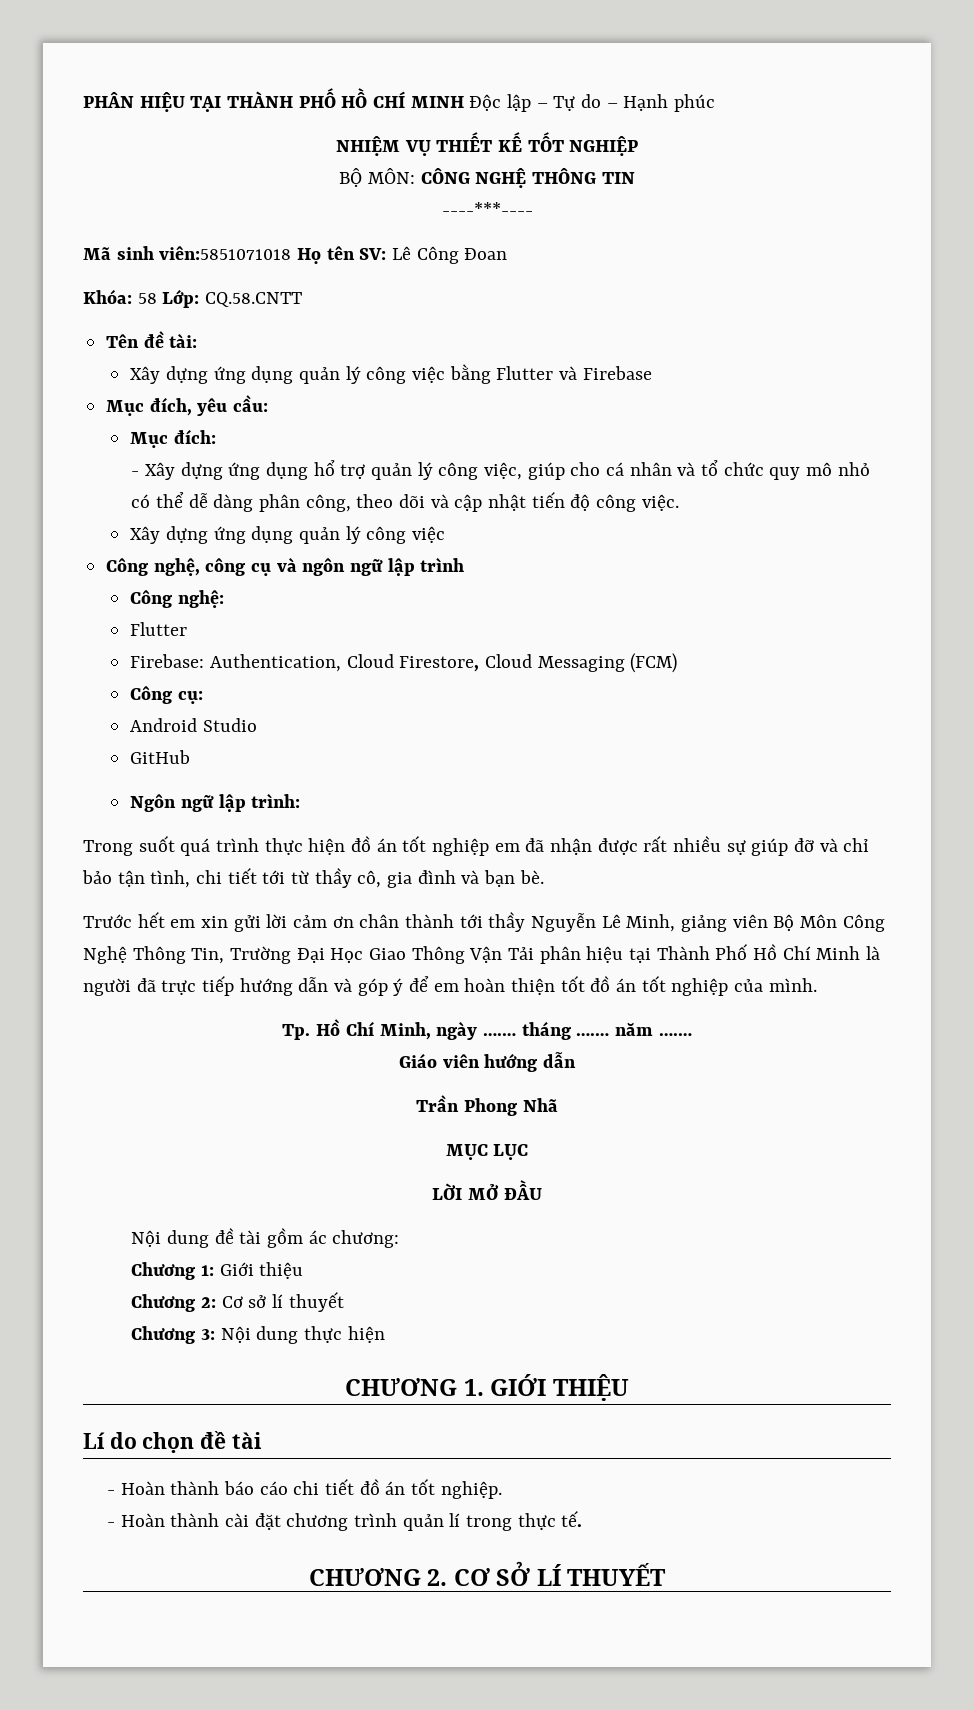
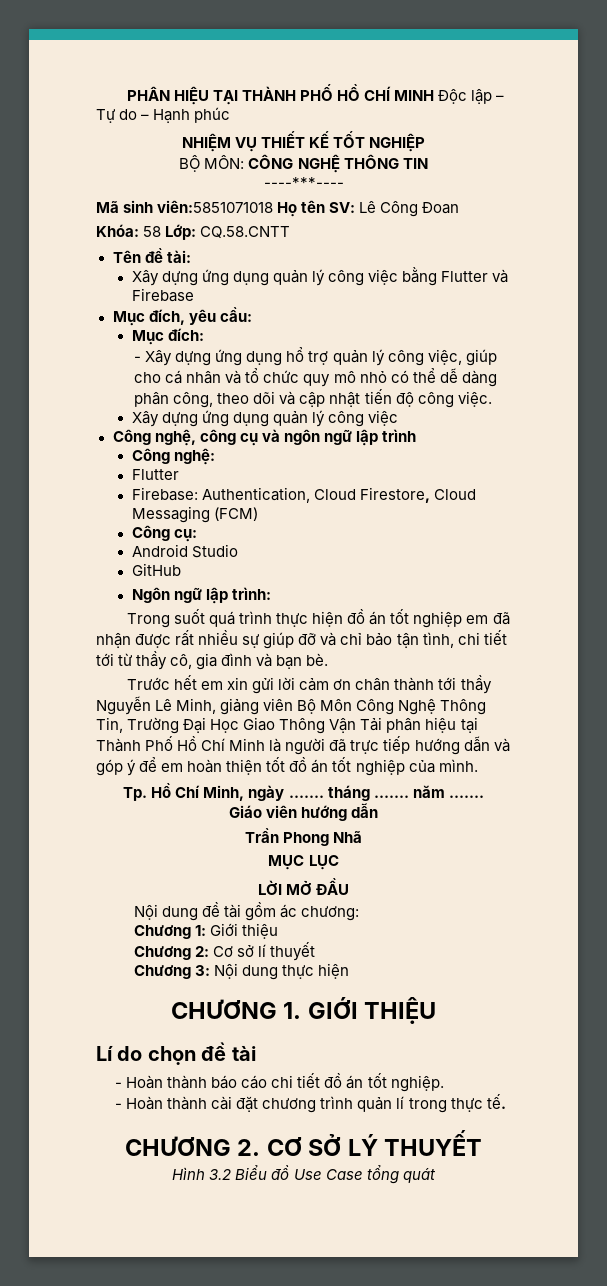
[536,1564,561,1586] LÍ -> [347,1134,378,1156] LÝ
(666, 1574) none -> [172,1165,436,1184] // Hình 3.2 Biểu đồ Use Case tổng quát

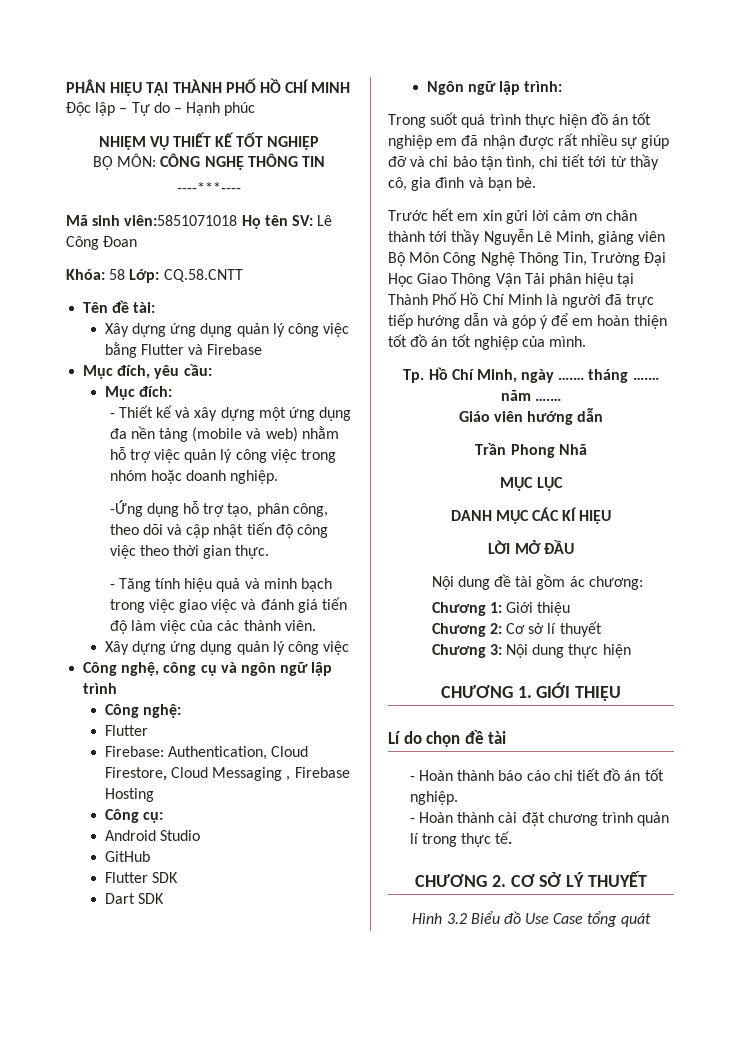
[145,347,497,366] [134,368,497,387] Xây dựng ứng dụng hổ trợ quản lý công việc, giúp cho cá nhân và tổ chức quy mô nhỏ có thể dễ dàng -> [118,405,352,421] [109,426,339,442] [109,447,336,463] [109,470,279,484] [109,500,253,517] Thiết kế và xây dựng một ứng dụng đa nền tảng (mobile và web) nhằm hỗ trợ việc quản lý công việc trong nhóm hoặc doanh nghiệp. // -Ứng dụng hỗ trợ tạo,
[457,391,492,407] việc. -> [109,545,270,559] [109,578,332,592] [109,597,347,613] [109,620,316,634] việc theo thời gian thực. // - Tăng tính hiệu quả và minh bạch trong việc giao việc và đánh giá tiến độ làm việc của các thành viên.
[213,507,258,521] (FCM) -> [286,767,350,781] [104,788,154,802] , Firebase Hosting
(181, 569) none -> [104,872,179,883] [104,893,165,904] // Flutter SDK // Dart SDK
(339, 862) none -> [450,507,612,524] // DANH MỤC CÁC KÍ HIỆU

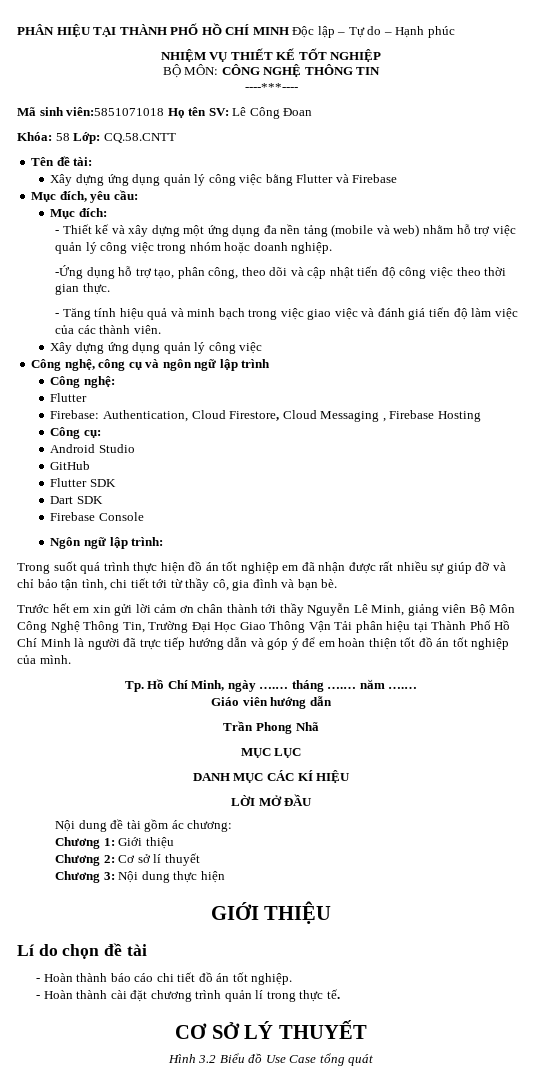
(165, 898) none -> [50,512,144,521] // Firebase Console
[440,685,532,698] CHƯƠNG 1. -> (225, 877) none
[414,874,506,887] CHƯƠNG 2. -> (340, 994) none

